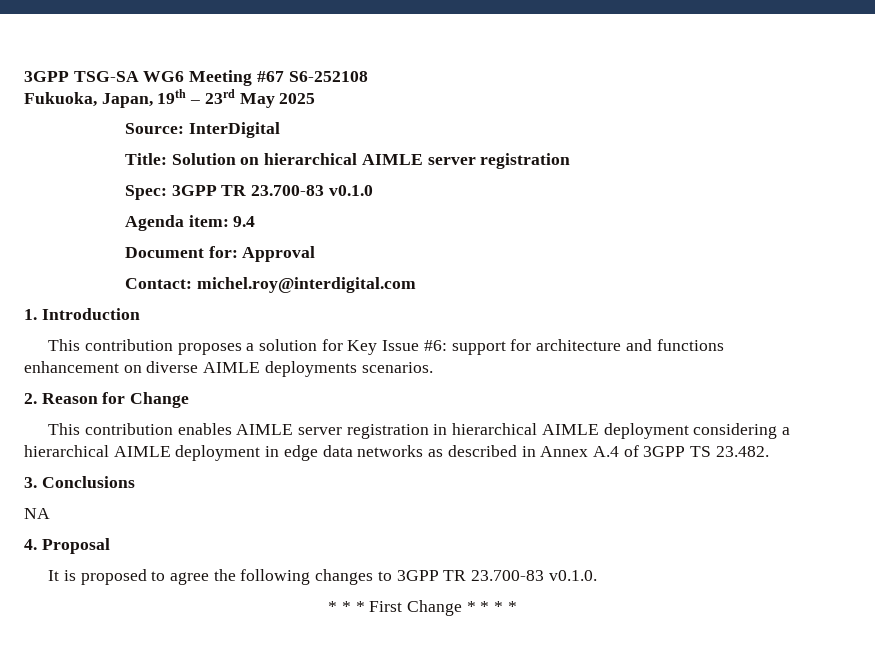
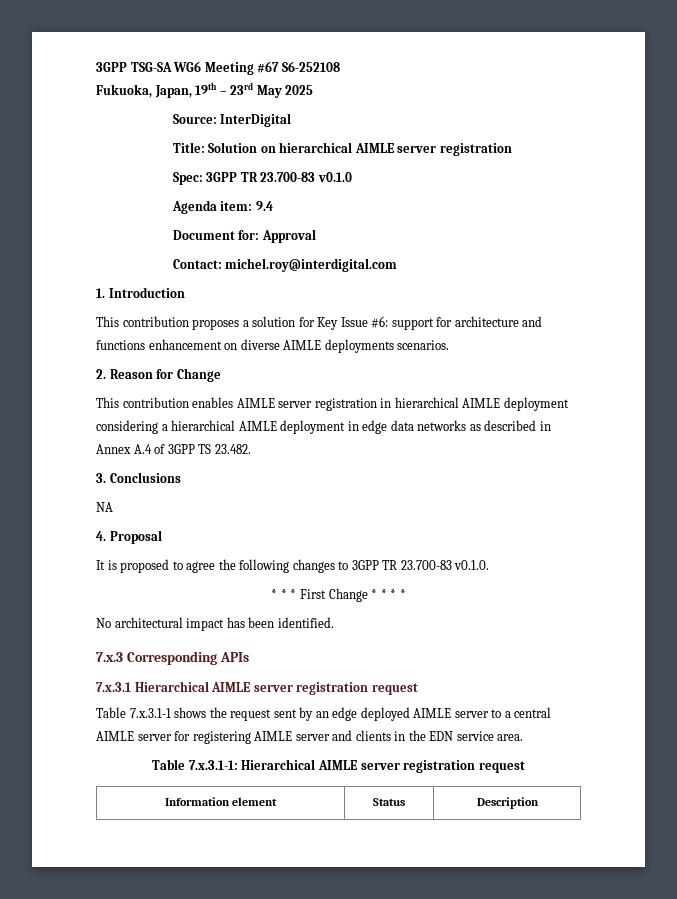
(517, 606) none -> [96,617,334,631] [96,651,249,665] [96,681,418,695] [96,707,552,721] [96,730,524,744] [152,759,525,773] [164,797,278,806] [373,798,405,806] [476,797,539,809] // No architectural impact has been identified. // 7.x.3 Corresponding APIs // 7.x.3.1 Hierarchical AIMLE server registration request // Table 7.x.3.1-1 shows the request sent by an edge deployed AIMLE server to a central AIMLE server for registering AIMLE server and clients in the EDN service area. // Table 7.x.3.1-1: Hierarchical AIMLE server registration request // Information element | Status | Description

